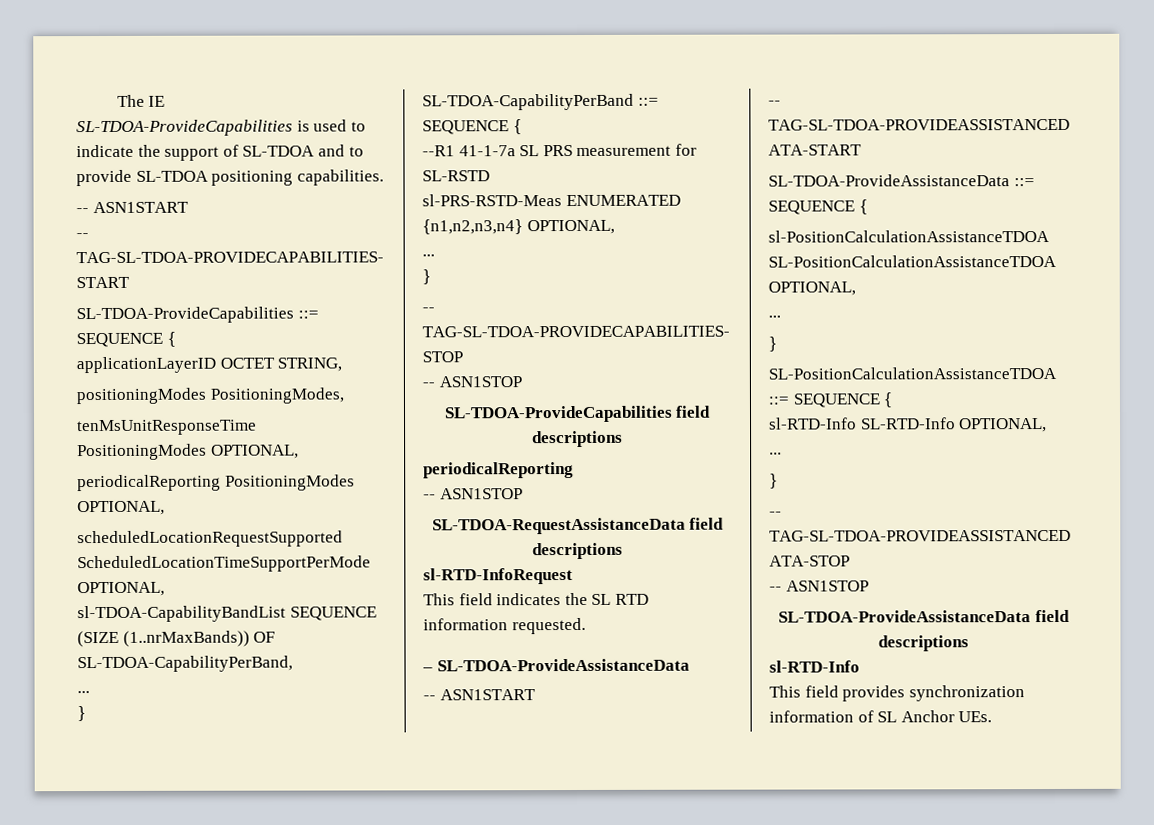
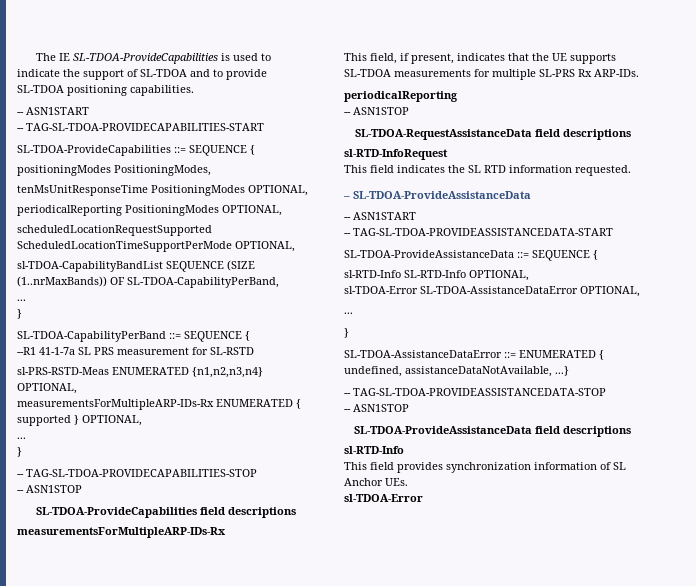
[76,356,343,374] // applicationLayerID OCTET STRING, -> (255, 150) none
(615, 227) none -> [17,399,301,410] [17,415,142,426] // measurementsForMultipleARP-IDs-Rx ENUMERATED { supported } OPTIONAL,
(623, 439) none -> [17,527,226,538] [344,53,616,64] [344,69,639,80] // measurementsForMultipleARP-IDs-Rx // This field, if present, indicates that the UE supports SL-TDOA measurements for multiple SL-PRS Rx ARP-IDs.
[768,230,1050,243] [768,254,1057,268] [768,281,856,296] [768,315,781,318] [768,336,777,352] [768,366,1057,380] [768,392,893,408] [769,417,1048,433] [769,452,782,455] [769,473,778,489] sl-PositionCalculationAssistanceTDOA SL-PositionCalculationAssistanceTDOA OPTIONAL, // ... // } // SL-PositionCalculationAssistanceTDOA ::= SEQUENCE { // sl-RTD-Info SL-RTD-Info OPTIONAL, // ... // } -> [344,270,529,281] [344,286,640,297] [344,312,353,314] [344,328,349,338] [344,350,604,360] [344,366,569,377] sl-RTD-Info SL-RTD-Info OPTIONAL, // sl-TDOA-Error SL-TDOA-AssistanceDataError OPTIONAL, // ... // } // SL-TDOA-AssistanceDataError ::= ENUMERATED { undefined, assistanceDataNotAvailable, ...}
(993, 717) none -> [344,494,423,502] // sl-TDOA-Error

